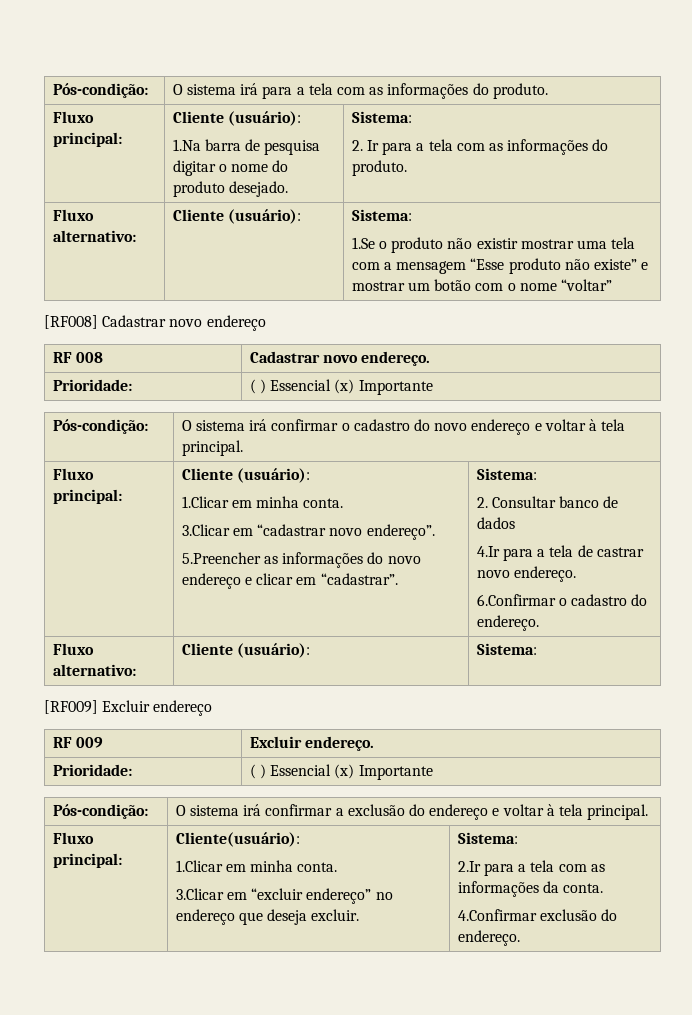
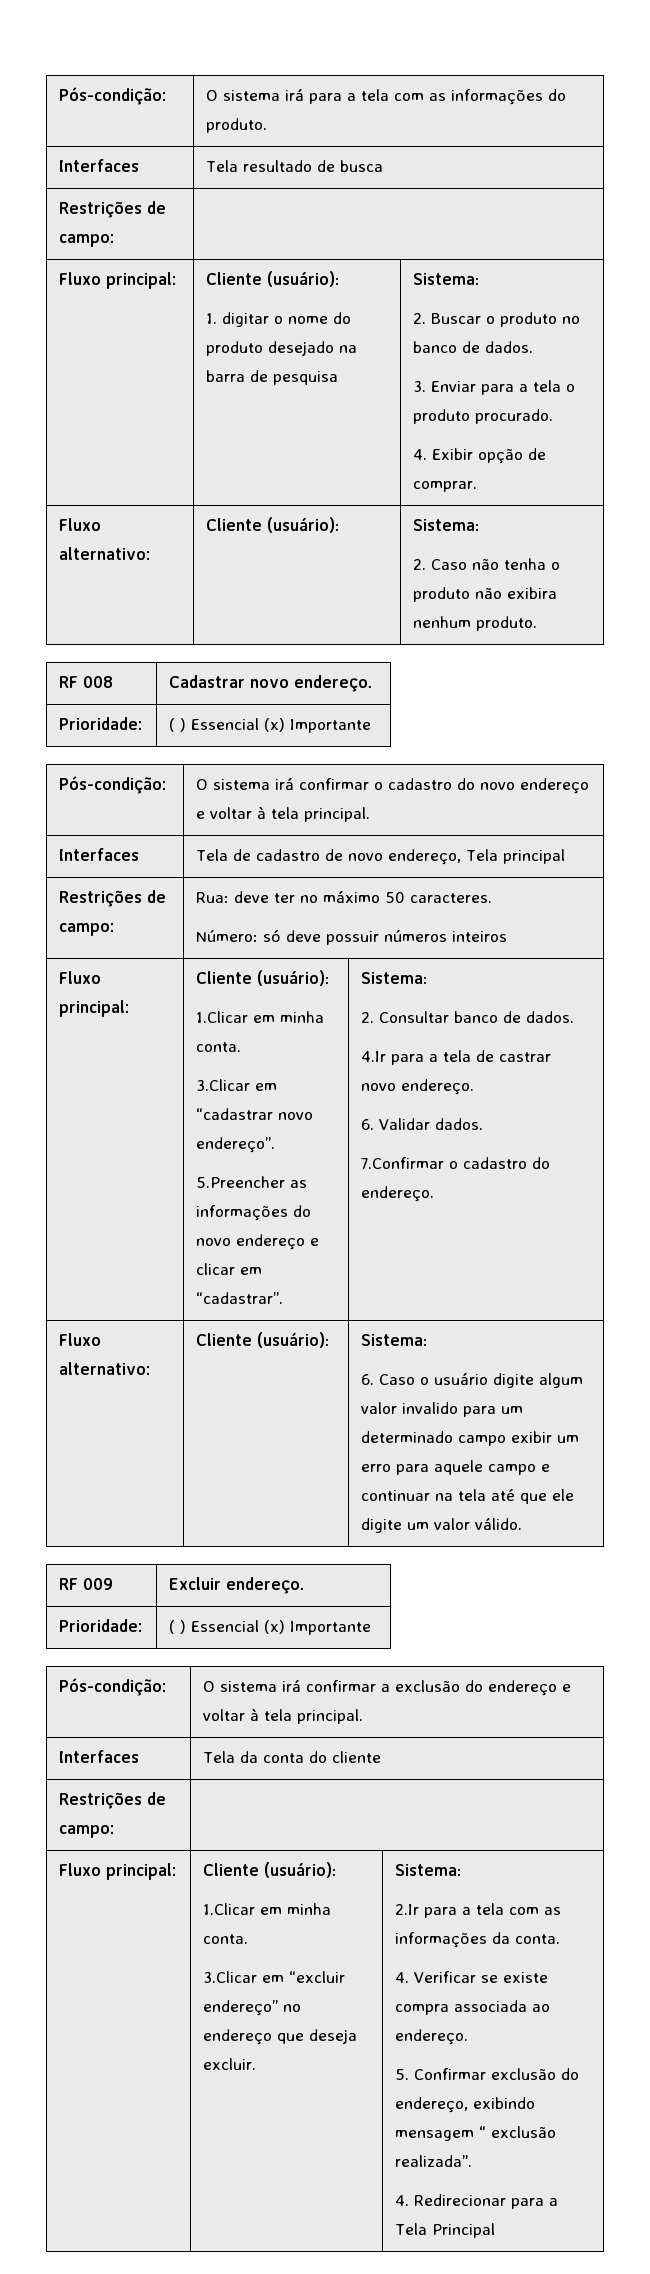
[52,111,94,123] [52,132,122,147] [172,111,302,126] [172,139,321,155] // Fluxo principal: | Cliente (usuário): // 1.Na barra de pesquisa -> [59,159,140,172] [206,160,384,172] [59,201,167,218] [59,234,115,247] [59,272,177,289] [206,271,341,287] [206,313,218,324] // Interfaces | Tela resultado de busca // Restrições de campo: | // Fluxo principal: | Cliente (usuário): // 1.
[229,181,289,197] [351,111,412,123] [351,139,609,155] [351,160,407,176] [52,209,94,221] [52,230,136,242] [172,209,302,224] [351,209,412,221] [351,237,636,253] [351,258,649,274] [351,279,612,291] [44,315,266,331] desejado. | Sistema: // 2. Ir para a tela com as informações do produto. // Fluxo alternativo: | Cliente (usuário): | Sistema: // 1.Se o produto não existir mostrar uma tela com a mensagem “Esse produto não existe” e mostrar um botão com o nome “voltar” // [RF008] Cadastrar novo endereço -> [268,341,358,356] [206,370,339,385] [413,273,481,285] [413,312,581,327] [413,341,534,353] [413,380,576,395] [413,409,554,424] [413,448,547,464] [413,481,478,492] [59,518,102,531] [59,547,151,560] [206,517,341,533] [413,519,481,531] [413,558,561,570] [413,587,558,602] [413,616,538,631] desejado na barra de pesquisa | Sistema: // 2. Buscar o produto no banco de dados. // 3. Enviar para a tela o produto procurado. // 4. Exibir opção de comprar. // Fluxo alternativo: | Cliente (usuário): | Sistema: // 2. Caso não tenha o produto não exibira nenhum produto.
(243, 448) none -> [59,848,140,861] [196,849,566,865] [59,890,167,907] [59,923,115,936] [196,891,493,903] [196,929,508,945] // Interfaces | Tela de cadastro de novo endereço, Tela principal // Restrições de campo: | Rua: deve ter no máximo 50 caracteres. // Número: só deve possuir números inteiros
[476,517,515,529] dados -> [526,1011,575,1023] dados.
[476,594,556,606] 6.Confirmar -> [361,1118,484,1130] [361,1157,445,1169] 6. Validar dados. // 7.Confirmar
[44,700,213,716] // [RF009] Excluir endereço -> [361,1373,584,1388] [361,1402,524,1417] [361,1431,580,1446] [361,1460,551,1475] [361,1489,575,1504] [361,1518,523,1533] // 6. Caso o usuário digite algum valor invalido para um determinado campo exibir um erro para aquele campo e continuar na tela até que ele digite um valor válido.
[52,832,94,844] [52,853,122,868] [175,832,300,847] // Fluxo principal: | Cliente(usuário): -> [59,1750,140,1763] [203,1751,382,1763] [59,1792,167,1809] [59,1825,115,1838] [59,1863,177,1880] [203,1862,338,1878] // Interfaces | Tela da conta do cliente // Restrições de campo: | // Fluxo principal: | Cliente (usuário):
[457,909,618,921] [457,930,520,946] 4.Confirmar exclusão do endereço. -> [395,1971,549,1983] [395,2000,551,2015] [395,2029,469,2045] [395,2068,580,2080] [395,2097,536,2113] [395,2126,557,2141] [395,2155,473,2167] [395,2194,559,2209] [395,2223,496,2238] 4. Verificar se existe compra associada ao endereço. // 5. Confirmar exclusão do endereço, exibindo mensagem “ exclusão realizada”. // 4. Redirecionar para a Tela Principal

